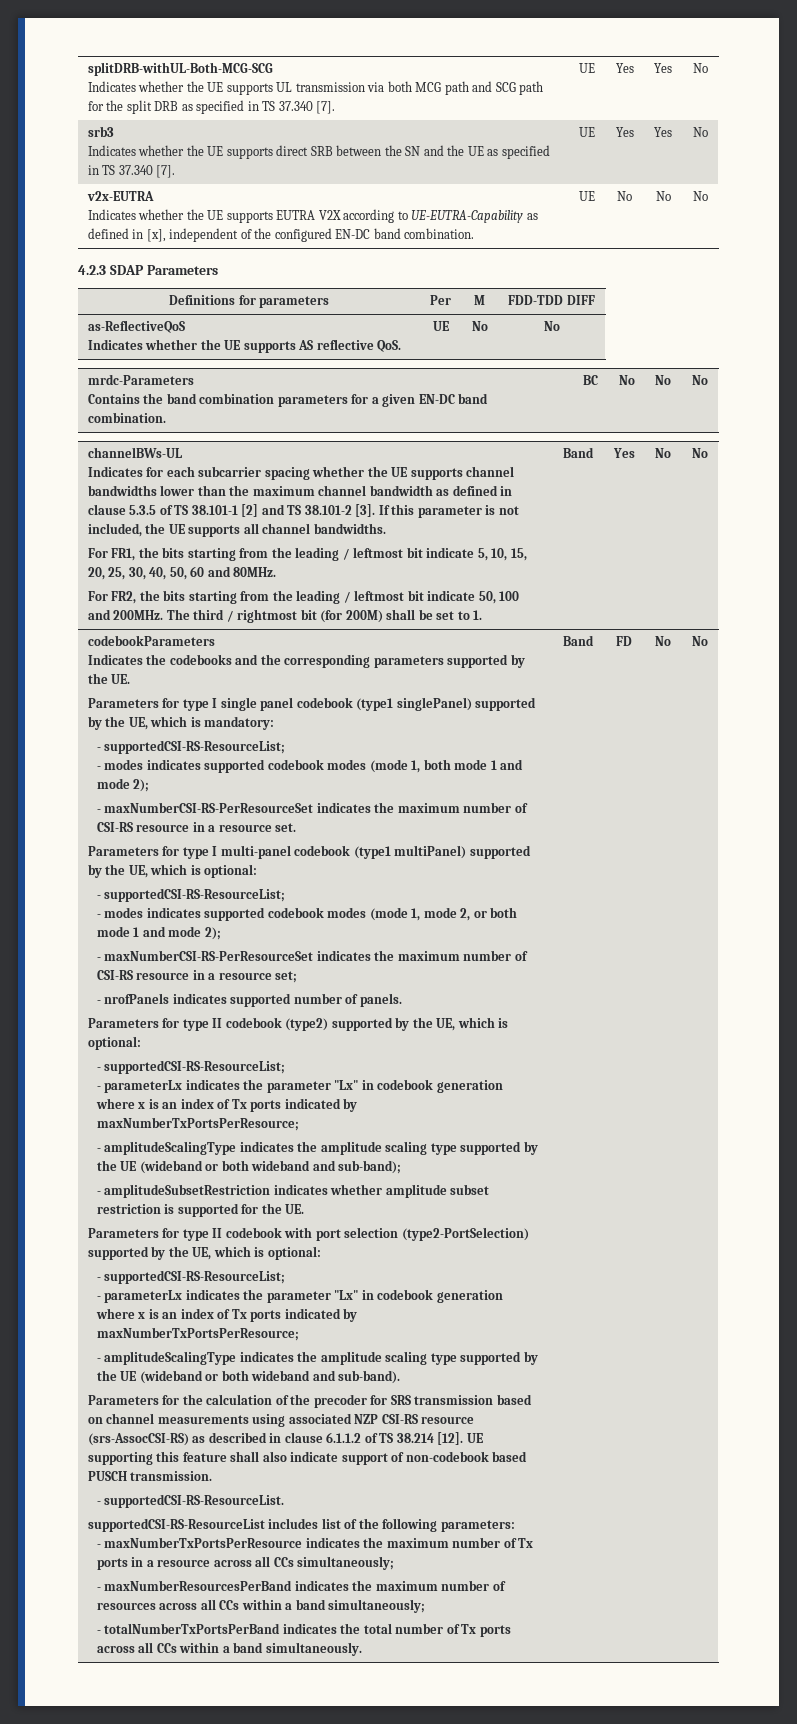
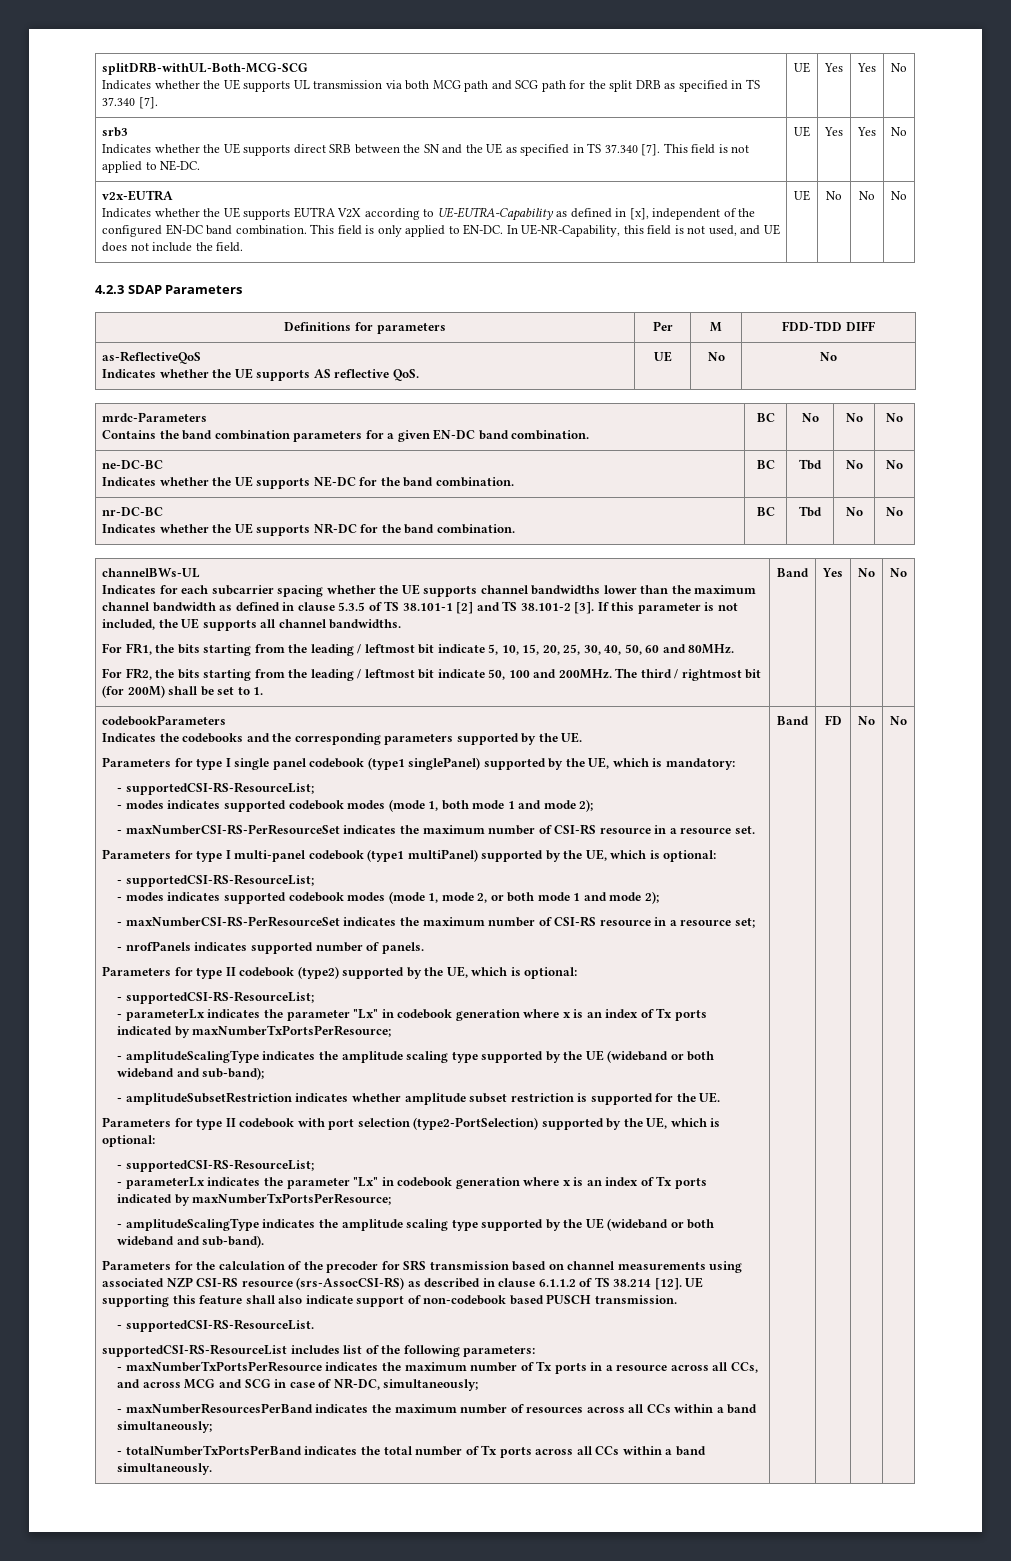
(176, 171) none -> [663,143,750,154] [102,160,201,173] This field is not applied to NE-DC.
(475, 233) none -> [310,224,780,237] [102,242,244,252] This field is only applied to EN-DC. In UE-NR-Capability, this field is not used, and UE does not include the field.
(708, 380) none -> [102,460,164,469] [102,476,514,489] [756,460,775,469] [799,459,822,470] [845,460,863,469] [886,460,903,469] [102,507,164,516] [102,523,515,536] [756,507,775,516] [799,506,822,517] [845,507,863,516] [886,507,903,516] // ne-DC-BC // Indicates whether the UE supports NE-DC for the band combination. | BC | Tbd | No | No // nr-DC-BC // Indicates whether the UE supports NR-DC for the band combination. | BC | Tbd | No | No
[273,1557,294,1567] CCs -> [730,1362,758,1373] [117,1378,380,1390] CCs, and across MCG and SCG in case of NR-DC,

